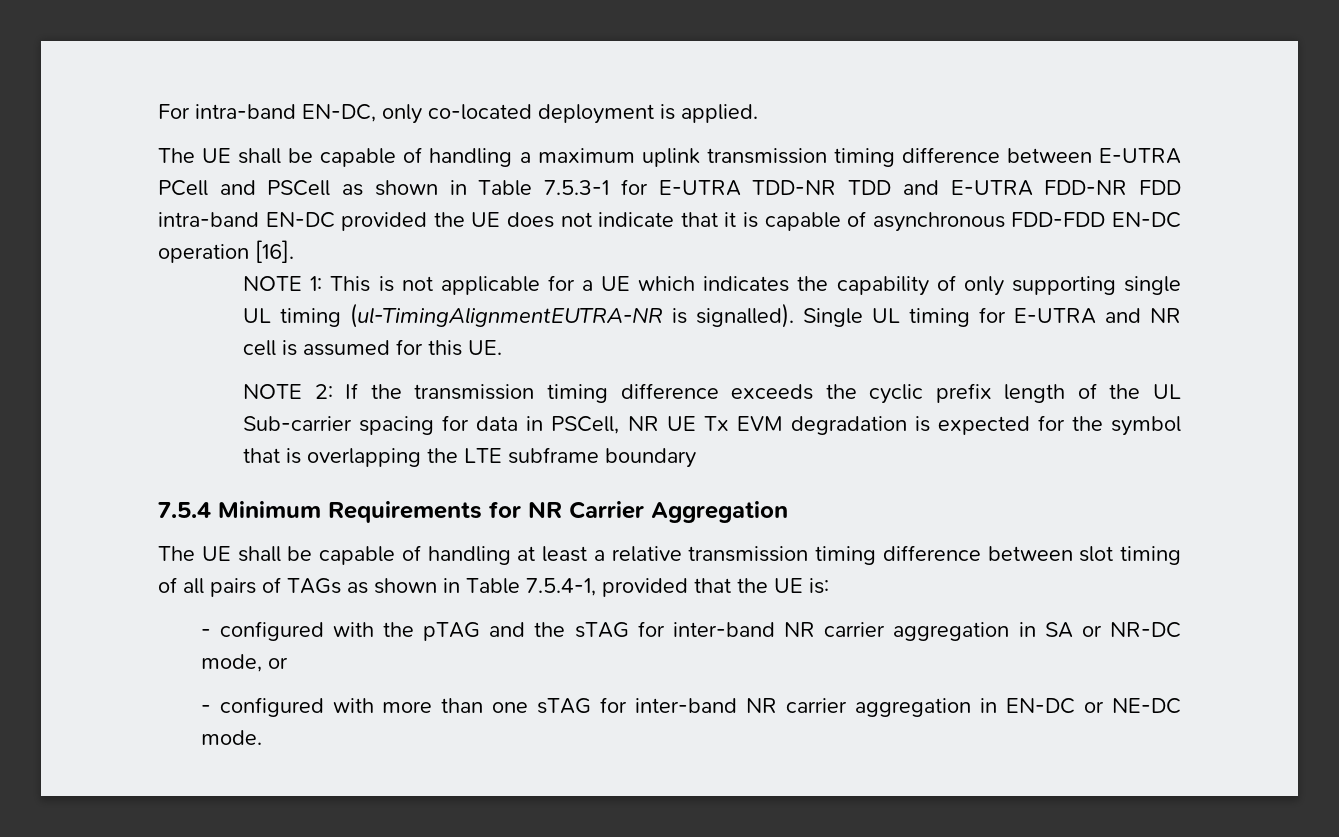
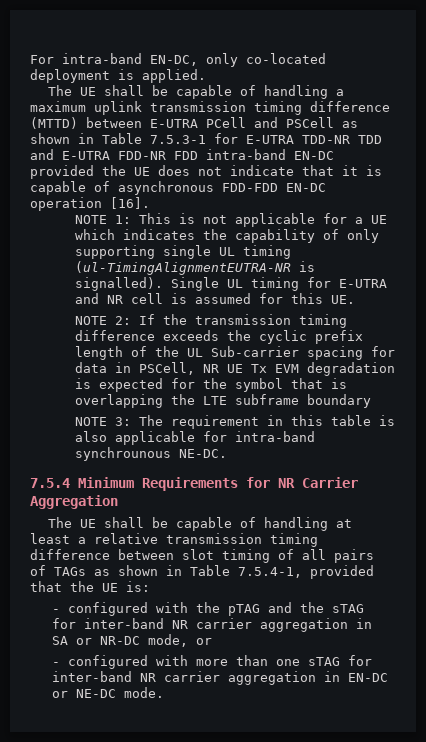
(1000, 155) none -> [30,117,78,129] (MTTD)
(697, 458) none -> [74,415,395,429] [74,431,315,445] [74,447,227,461] // NOTE 3: The requirement in this table is also applicable for intra-band synchrounous NE-DC.

